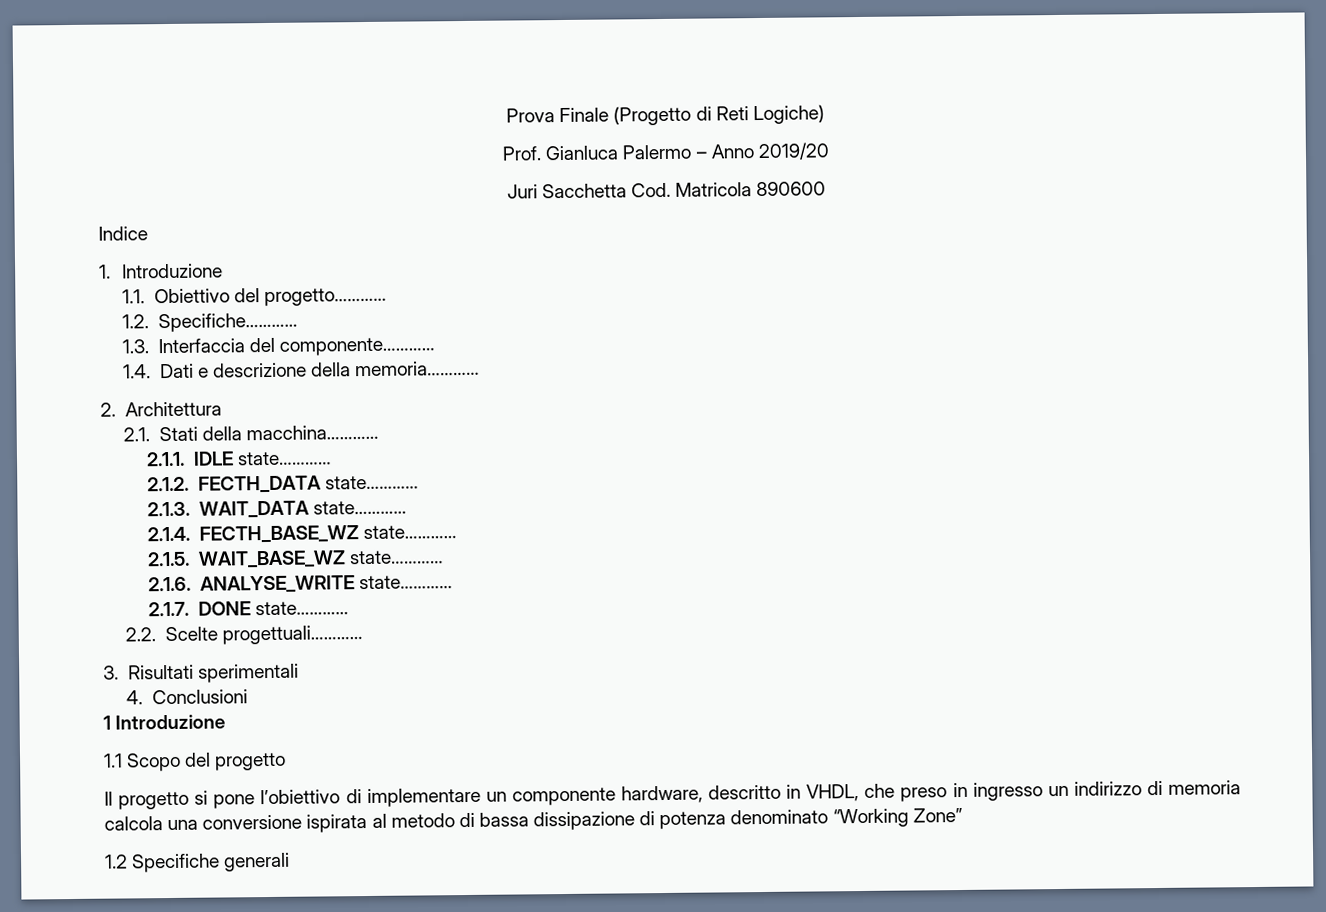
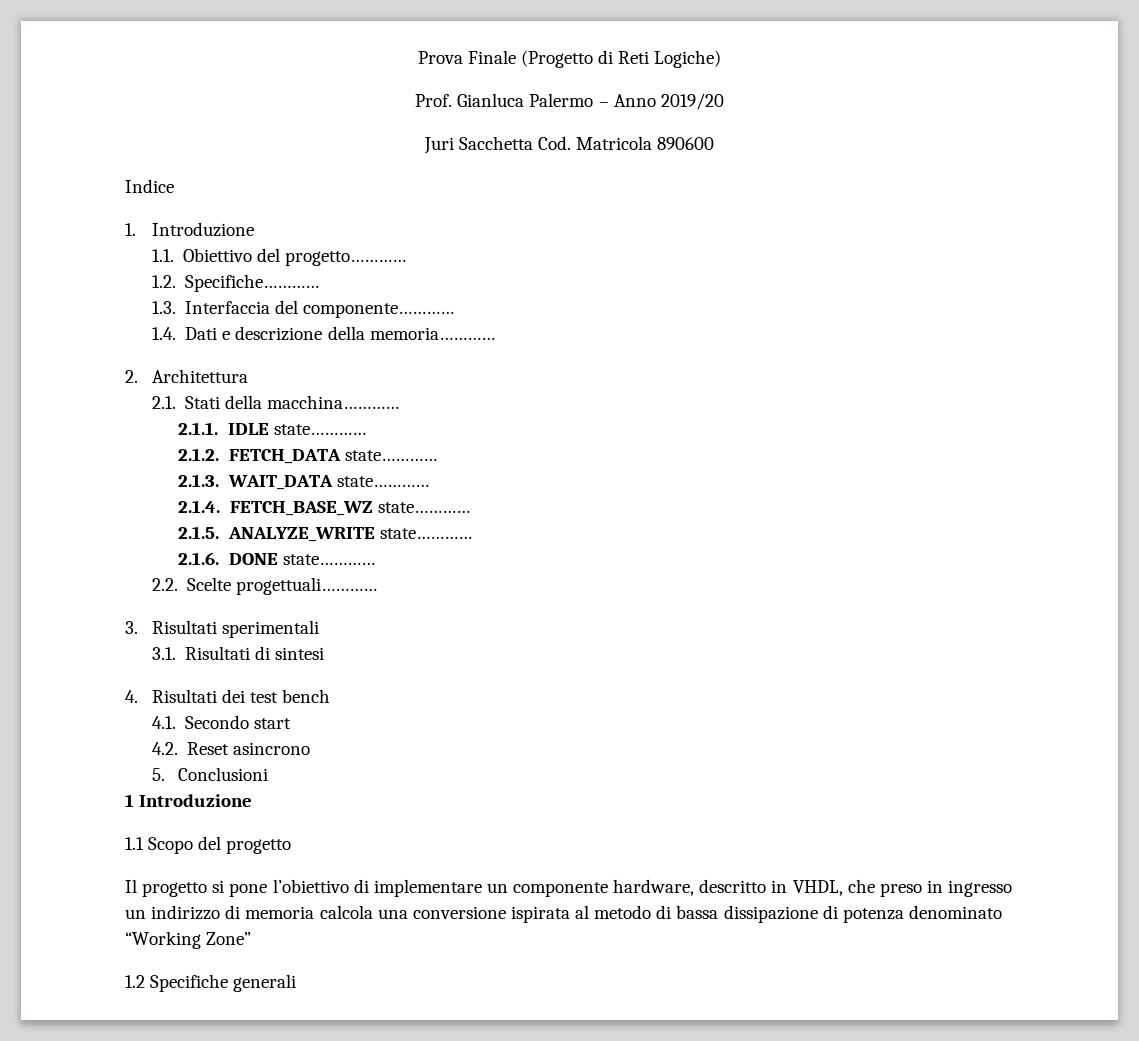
[197,475,322,493] FECTH_DATA -> [228,449,341,464] FETCH_DATA
[198,525,359,543] FECTH_BASE_WZ -> [229,501,373,516] FETCH_BASE_WZ
[197,550,444,568] [148,575,453,593] [148,601,190,617] WAIT_BASE_WZ state………… // 2.1.6. ANALYSE_WRITE state………… // 2.1.7. -> [227,527,473,542] [178,552,220,565] ANALYZE_WRITE state………… // 2.1.6.
[126,690,144,705] 4. -> [151,646,325,660] [125,689,331,703] [151,715,292,729] [151,742,311,755] [151,768,165,781] 3.1. Risultati di sintesi // 4. Risultati dei test bench // 4.1. Secondo start // 4.2. Reset asincrono // 5.

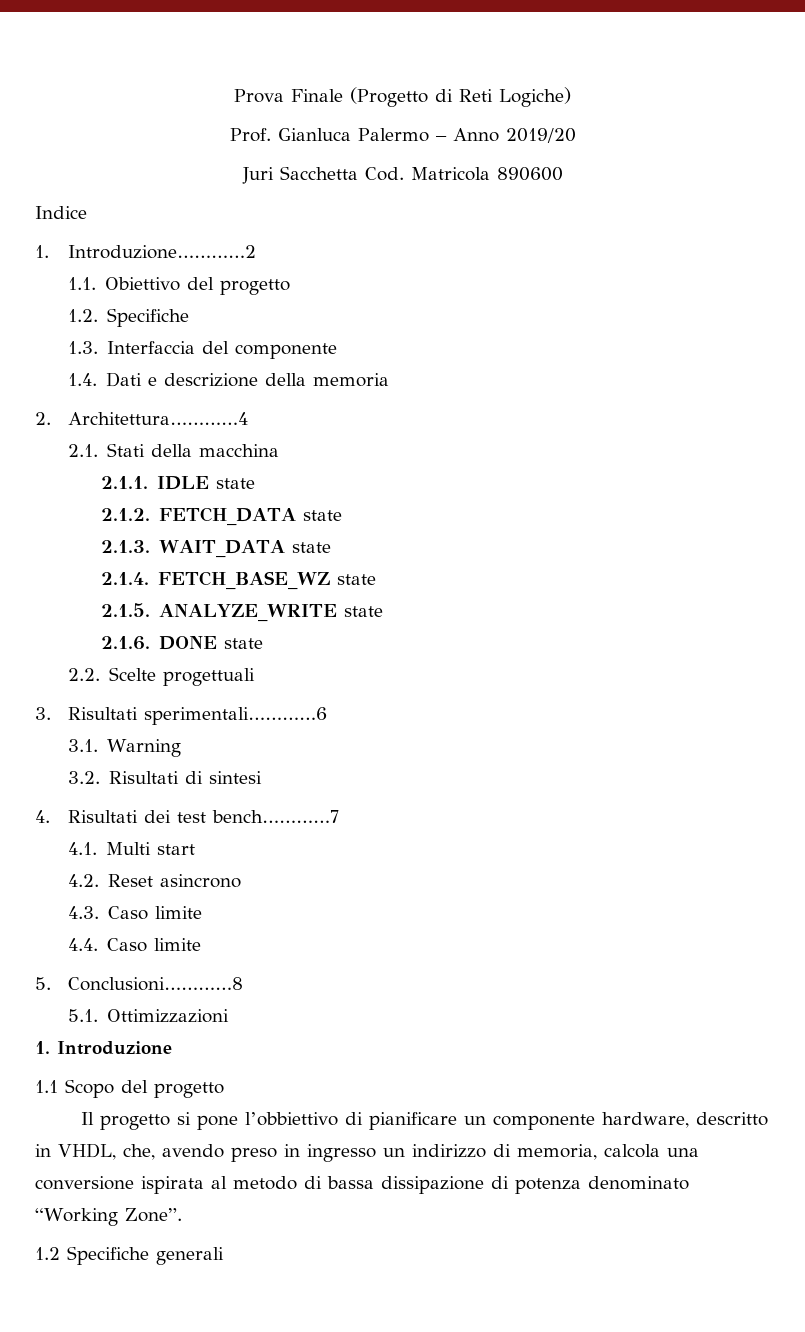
[151,222,254,237] Introduzione -> [67,245,256,259] Introduzione…………2
[285,251,407,266] progetto………… -> [220,279,291,295] progetto
[185,274,320,292] Specifiche………… -> [107,308,190,327] Specifiche
[303,303,455,318] componente………… -> [235,343,338,359] componente
[369,327,495,340] memoria………… -> [313,373,390,387] memoria
[151,369,248,383] Architettura -> [67,412,248,425] Architettura…………4
[267,395,400,409] macchina………… -> [199,444,280,457] macchina
[274,424,367,435] state………… -> [216,478,256,489] state
[345,450,438,461] state………… -> [303,510,343,521] state
[337,476,430,487] state………… -> [292,542,332,553] state
[378,502,471,513] state………… -> [337,574,377,585] state
[380,528,473,539] state………… -> [344,606,384,617] state
[283,554,376,565] state………… -> [224,638,264,649] state
[236,577,378,595] progettuali………… -> [163,668,256,686] progettuali
[221,620,319,638] [151,647,176,660] sperimentali // 3.1. -> [143,707,327,725] [67,739,182,757] [67,771,100,784] sperimentali…………6 // 3.1. Warning // 3.2.
[282,689,331,703] bench -> [211,810,339,823] bench…………7
[185,715,250,729] Secondo -> [106,842,152,855] Multi
[151,767,269,781] [125,794,134,807] 5. Conclusioni // 1 -> [67,906,203,920] [67,938,202,952] [35,977,243,991] [67,1009,230,1023] [35,1041,50,1054] 4.3. Caso limite // 4.4. Caso limite // 5. Conclusioni…………8 // 5.1. Ottimizzazioni // 1.
[272,879,482,897] l’obiettivo di implementare -> [245,1112,458,1130] l’obbiettivo di pianificare
[847,879,875,893] che -> [123,1144,224,1160] che, avendo
[245,906,315,919] memoria -> [517,1144,597,1160] memoria,
[206,932,252,945] Zone” -> [124,1208,182,1222] Zone”.

